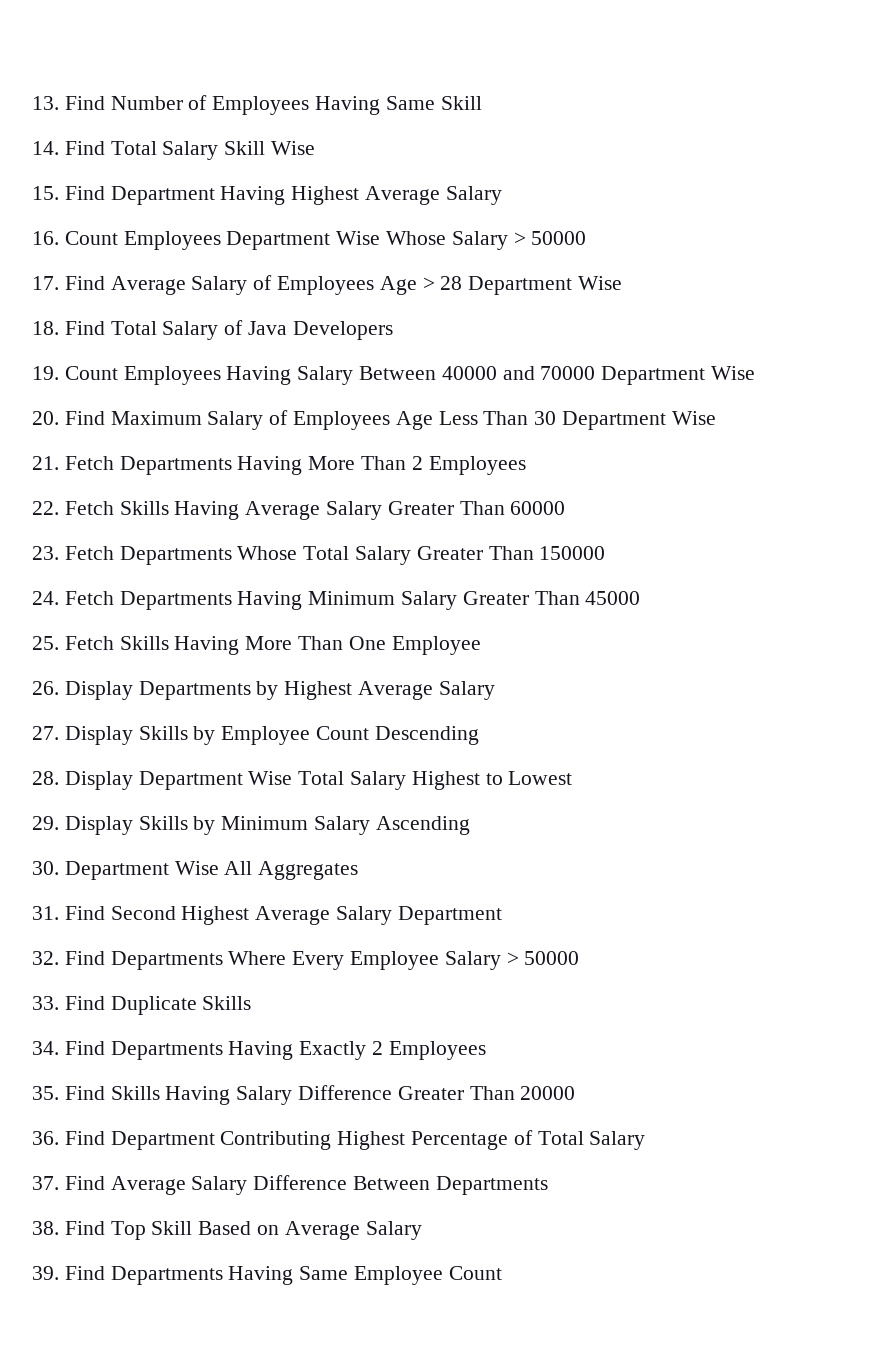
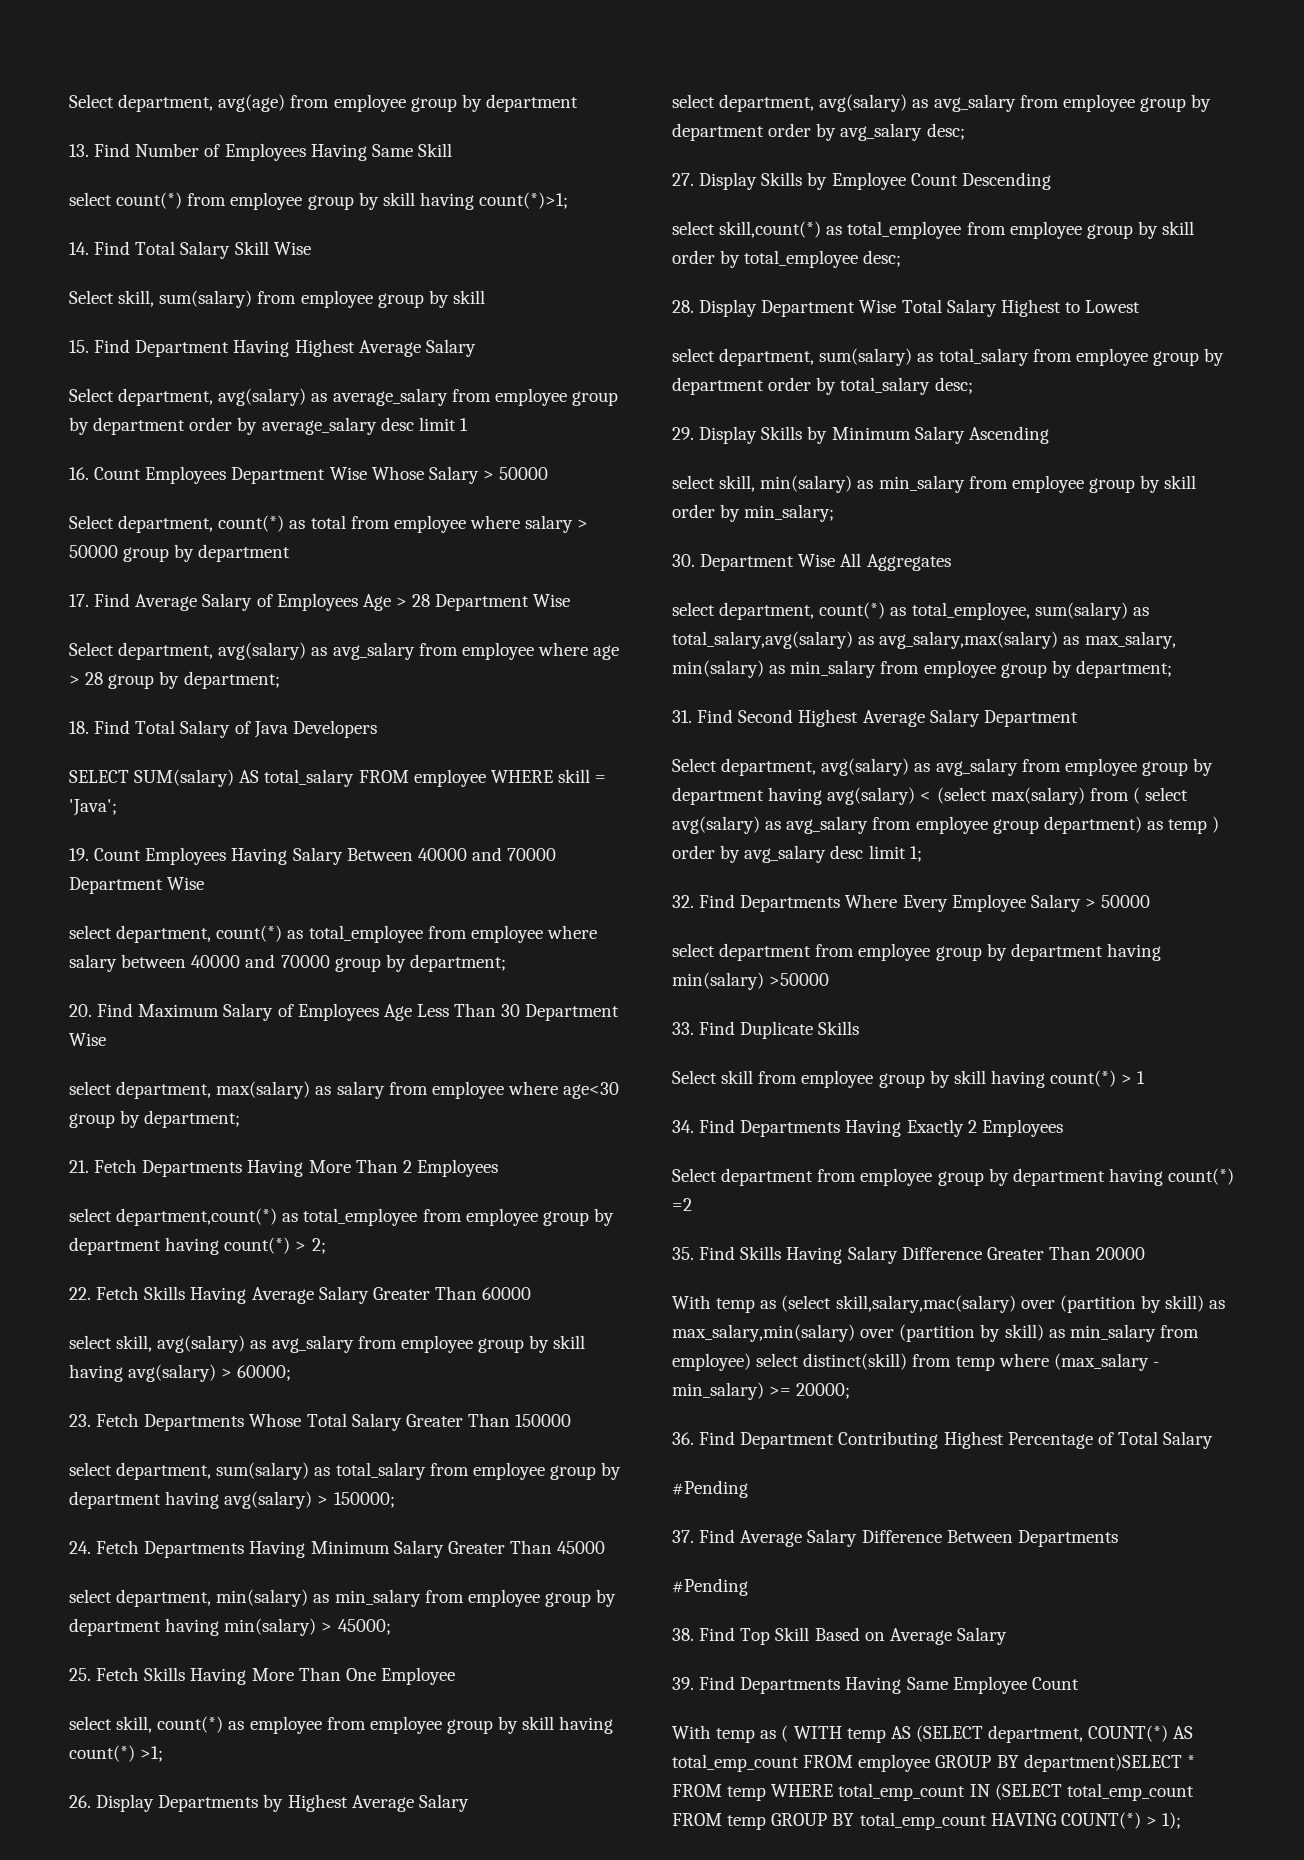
(32, 103) none -> [69,94,578,112] Select department, avg(age) from employee group by department //
(482, 103) none -> [69,192,569,210] // select count(*) from employee group by skill having count(*)>1;
(316, 148) none -> [69,290,485,308] // Select skill, sum(salary) from employee group by skill
(502, 195) none -> [69,388,618,406] [69,417,468,435] // Select department, avg(salary) as average_salary from employee group by department order by average_salary desc limit 1
(587, 238) none -> [69,515,589,533] [69,544,291,562] // Select department, count(*) as total from employee where salary > 50000 group by department
(623, 283) none -> [69,642,620,660] [69,671,280,689] // Select department, avg(salary) as avg_salary from employee where age > 28 group by department;
(393, 330) none -> [69,769,607,787] [69,799,117,816] // SELECT SUM(salary) AS total_salary FROM employee WHERE skill = 'Java';
(756, 373) none -> [69,925,597,943] [69,954,506,972] // select department, count(*) as total_employee from employee where salary between 40000 and 70000 group by department;
(716, 418) none -> [69,1081,620,1099] [69,1110,241,1128] // select department, max(salary) as salary from employee where age<30 group by department;
(526, 465) none -> [69,1208,614,1226] [69,1237,326,1255] // select department,count(*) as total_employee from employee group by department having count(*) > 2;
(566, 508) none -> [69,1335,586,1353] [69,1364,292,1382] // select skill, avg(salary) as avg_salary from employee group by skill having avg(salary) > 60000;
(606, 553) none -> [69,1462,622,1480] [69,1491,395,1509] // select department, sum(salary) as total_salary from employee group by department having avg(salary) > 150000;
(641, 598) none -> [69,1589,617,1607] [69,1618,391,1636] // select department, min(salary) as min_salary from employee group by department having min(salary) > 45000;
(481, 645) none -> [69,1716,614,1734] [69,1745,164,1762] // select skill, count(*) as employee from employee group by skill having count(*) >1;
(495, 690) none -> [672,94,1212,112] [672,123,965,141] // select department, avg(salary) as avg_salary from employee group by department order by avg_salary desc;
(479, 735) none -> [672,221,1195,239] [672,250,902,268] // select skill,count(*) as total_employee from employee group by skill order by total_employee desc;
(573, 778) none -> [672,348,1225,366] [672,377,973,395] // select department, sum(salary) as total_salary from employee group by department order by total_salary desc;
(470, 825) none -> [672,475,1197,493] [672,504,835,522] // select skill, min(salary) as min_salary from employee group by skill order by min_salary;
(359, 870) none -> [672,602,1149,620] [672,631,1176,649] [672,660,1172,678] // select department, count(*) as total_employee, sum(salary) as total_salary,avg(salary) as avg_salary,max(salary) as max_salary, min(salary) as min_salary from employee group by department;
(502, 915) none -> [672,758,1214,776] [672,787,1189,805] [672,816,1220,834] [672,845,922,863] // Select department, avg(salary) as avg_salary from employee group by department having avg(salary) < (select max(salary) from ( select avg(salary) as avg_salary from employee group department) as temp ) order by avg_salary desc limit 1;
[32,996,252,1015] 33. Find Duplicate Skills -> [672,943,1161,961] [672,972,830,990] [672,1021,860,1039] [672,1070,1146,1088] select department from employee group by department having min(salary) >50000 // 33. Find Duplicate Skills // Select skill from employee group by skill having count(*) > 1
(486, 1050) none -> [672,1168,1235,1186] [672,1198,692,1211] // Select department from employee group by department having count(*) =2
(576, 1093) none -> [672,1295,1226,1313] [672,1324,1199,1342] [672,1353,1159,1371] [672,1382,851,1400] // With temp as (select skill,salary,mac(salary) over (partition by skill) as max_salary,min(salary) over (partition by skill) as min_salary from employee) select distinct(skill) from temp where (max_salary - min_salary) >= 20000;
(646, 1140) none -> [672,1480,748,1498] // #Pending
(548, 1185) none -> [672,1578,748,1596] // #Pending
(502, 1273) none -> [672,1725,1194,1743] [672,1754,1195,1772] [672,1783,1194,1801] [672,1812,1182,1830] // With temp as ( WITH temp AS (SELECT department, COUNT(*) AS total_emp_count FROM employee GROUP BY department)SELECT * FROM temp WHERE total_emp_count IN (SELECT total_emp_count FROM temp GROUP BY total_emp_count HAVING COUNT(*) > 1);

